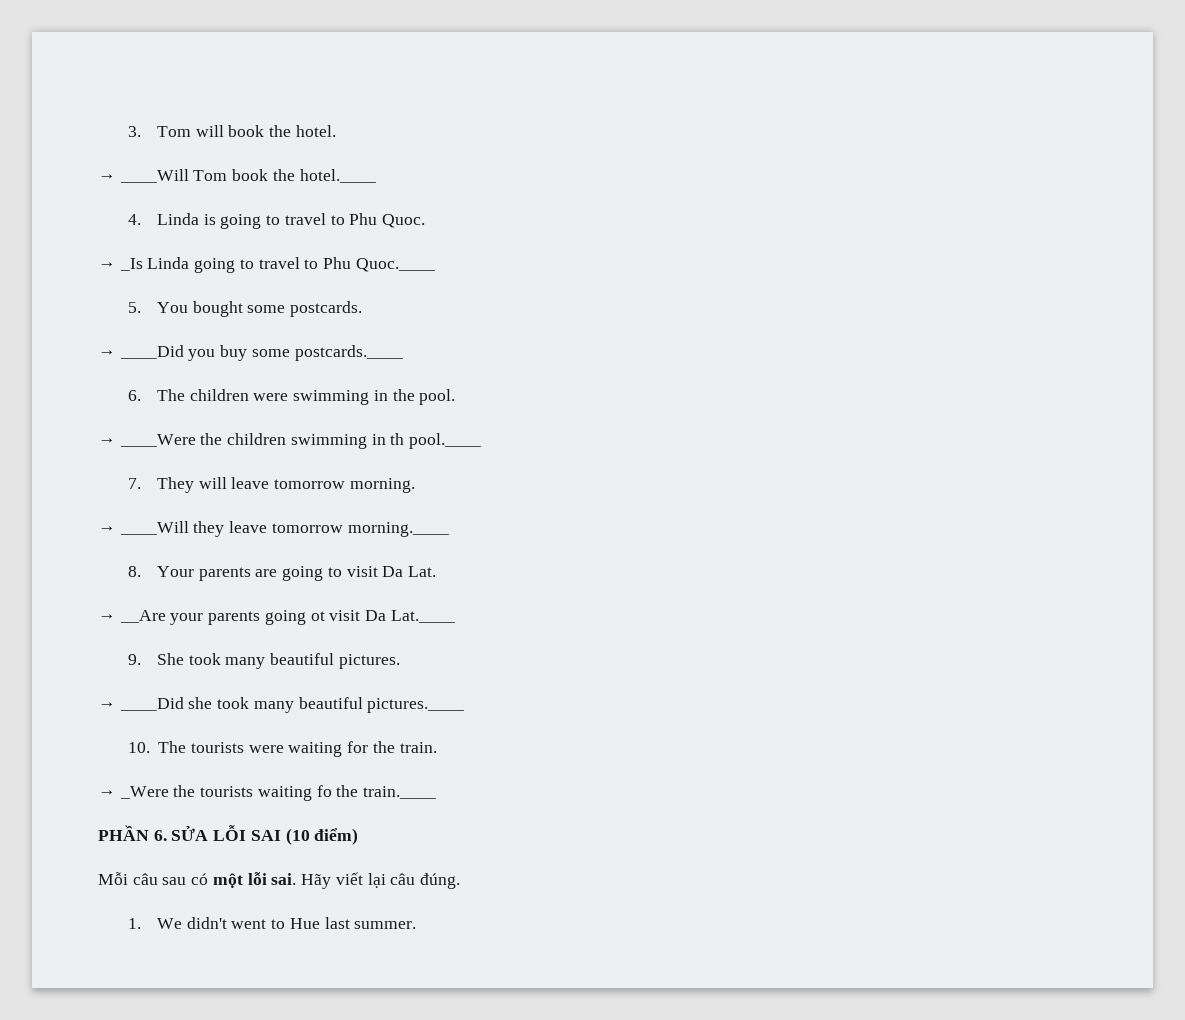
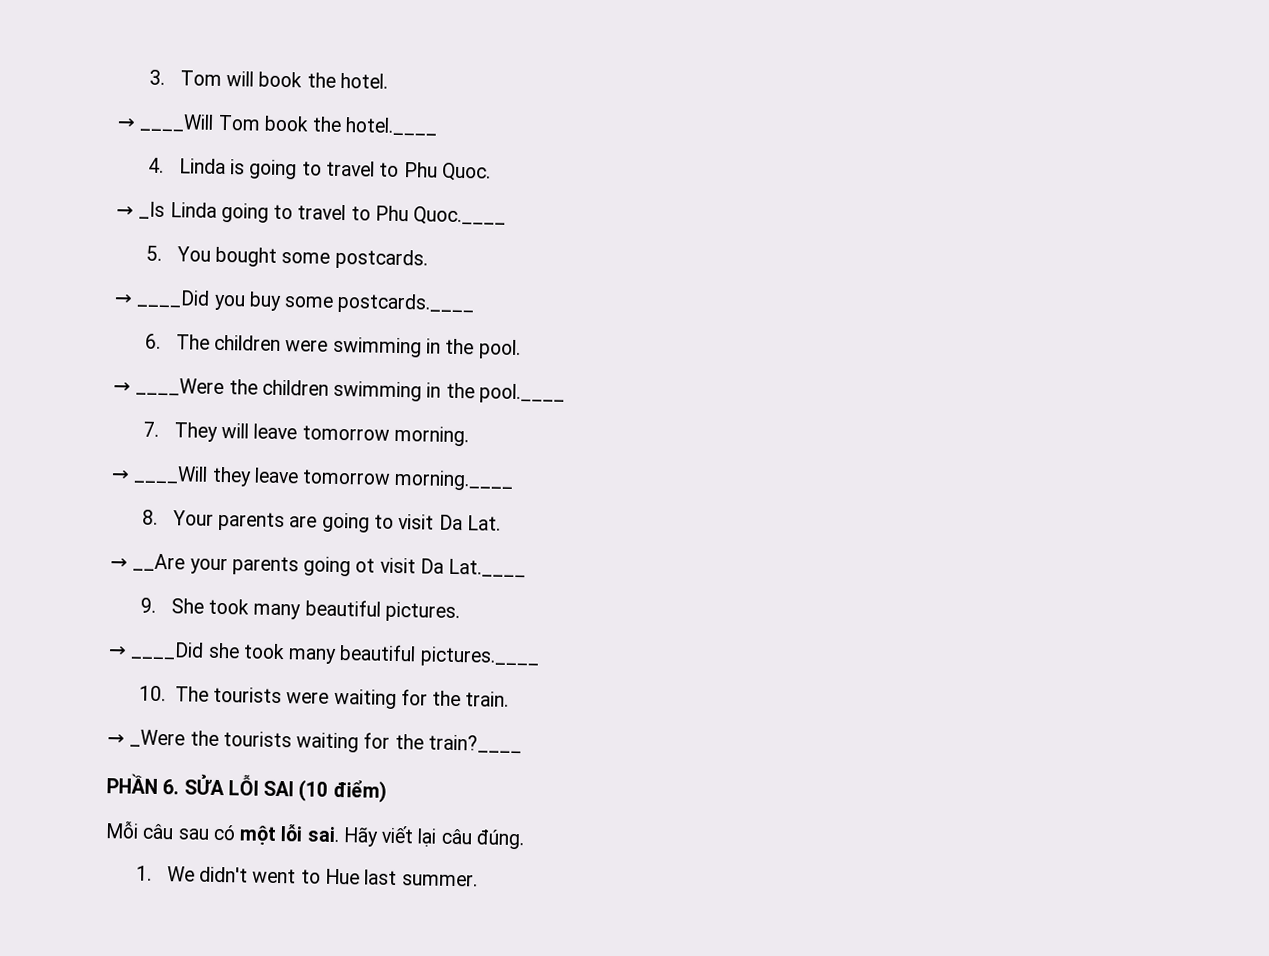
[390,433,405,445] th -> [445,382,475,399] the
[316,785,437,799] fo the train.____ -> [363,732,522,754] for the train?____

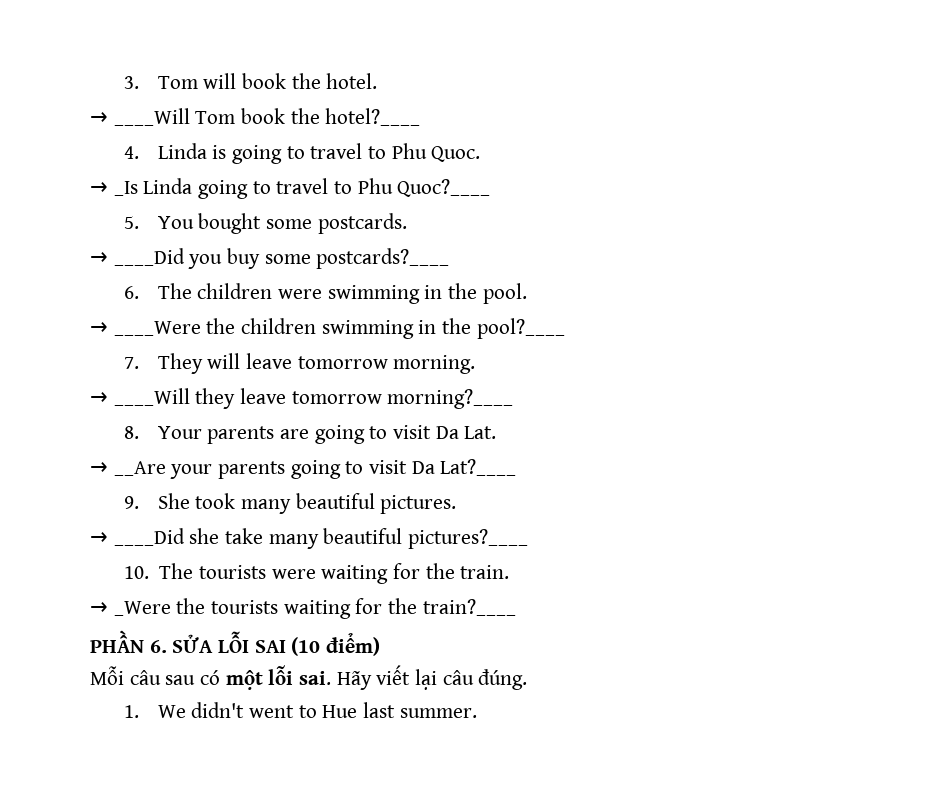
[345,117,439,136] hotel.____ -> [325,108,421,126] hotel?____
[413,206,507,226] Quoc.____ -> [397,179,491,197] Quoc?____
[337,292,476,315] postcards.____ -> [316,248,450,269] postcards?____
[478,383,565,404] pool.____ -> [476,318,565,339] pool?____
[394,469,515,491] morning.____ -> [387,389,514,409] morning?____
[355,557,527,578] ot visit Da Lat.____ -> [345,459,517,476] to visit Da Lat?____
[242,643,540,668] took many beautiful pictures.____ -> [225,528,529,549] take many beautiful pictures?____

